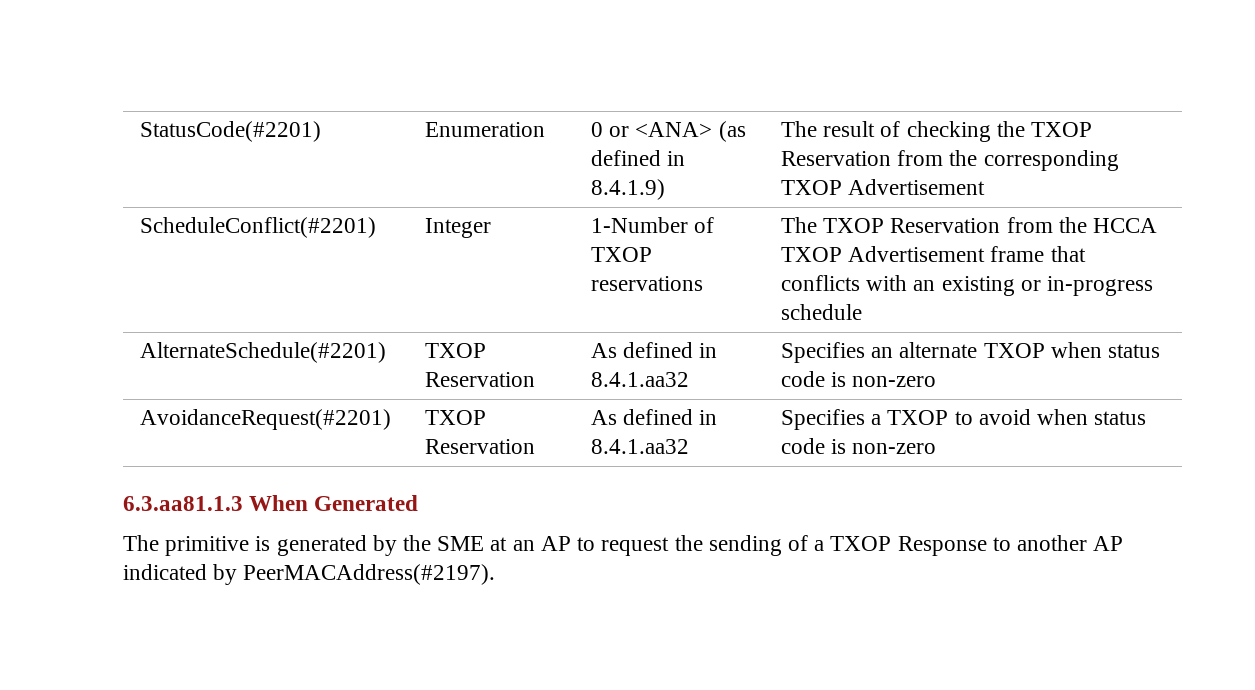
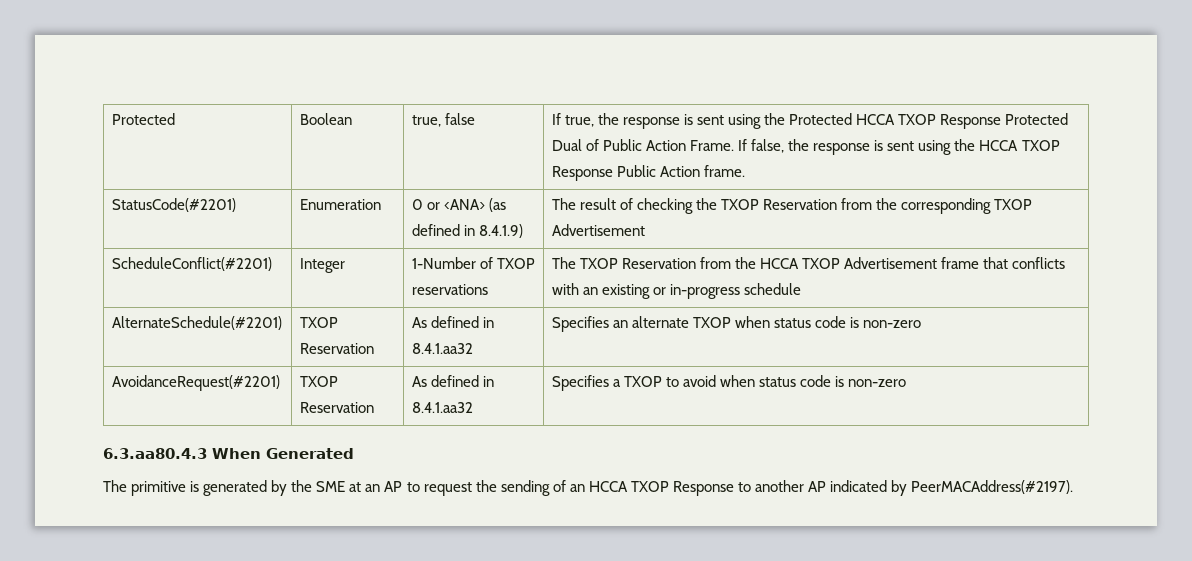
(139, 131) none -> [111,113,175,125] [299,113,352,125] [411,113,475,127] [551,113,1069,129] [551,139,1060,155] [551,165,745,181] Protected | Boolean | true, false | If true, the response is sent using the Protected HCCA TXOP Response Protected Dual of Public Action Frame. If false, the response is sent using the HCCA TXOP Response Public Action frame. //
[123,496,243,511] 6.3.aa81.1.3 -> [103,448,207,459] 6.3.aa80.4.3
[814,540,825,551] a -> [569,481,628,492] an HCCA

